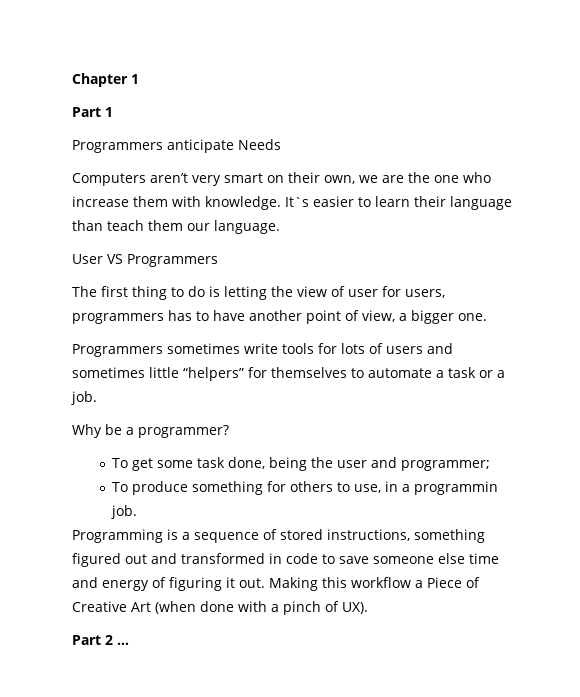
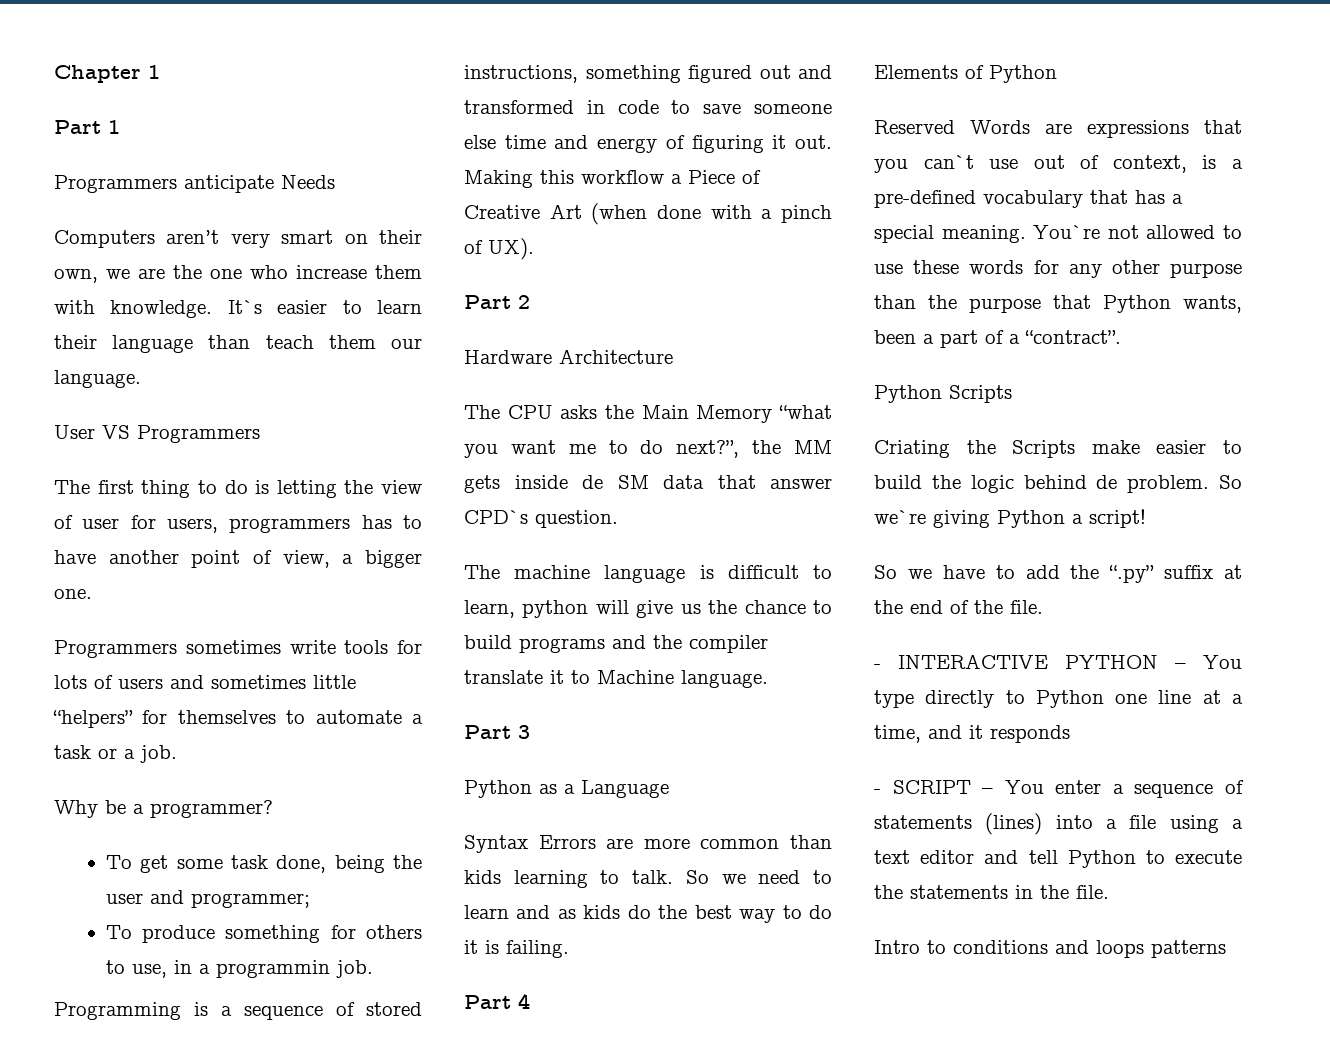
[117,642,129,645] … -> [464,349,673,364] [464,405,832,423] [464,440,832,458] [464,475,832,493] [464,510,618,528] [464,565,832,583] [464,600,832,618] [464,635,768,653] [464,670,768,688] [464,725,530,739] [464,780,669,798] [464,835,832,853] [464,870,832,888] [464,905,832,923] [464,940,569,958] [464,993,530,1009] [874,65,1057,83] [874,120,1242,138] [874,155,1243,173] [874,190,1183,208] [874,225,1242,243] [874,260,1242,278] [874,295,1242,313] [874,330,1121,348] [874,385,1012,403] [874,440,1242,458] [874,475,1242,493] [874,509,1146,528] [874,565,1242,583] [874,600,1043,614] [874,654,1242,669] [874,690,1243,708] [874,725,1070,743] [874,780,1244,798] [874,813,1243,835] [874,850,1242,868] [874,885,1109,899] [874,940,1226,958] // Hardware Architecture // The CPU asks the Main Memory “what you want me to do next?”, the MM gets inside de SM data that answer CPD`s question. // The machine language is difficult to learn, python will give us the chance to build programs and the compiler translate it to Machine language. // Part 3 // Python as a Language // Syntax Errors are more common than kids learning to talk. So we need to learn and as kids do the best way to do it is failing. // Part 4 // Elements of Python // Reserved Words are expressions that you can`t use out of context, is a pre-defined vocabulary that has a special meaning. You`re not allowed to use these words for any other purpose than the purpose that Python wants, been a part of a “contract”. // Python Scripts // Criating the Scripts make easier to build the logic behind de problem. So we`re giving Python a script! // So we have to add the “.py” suffix at the end of the file. // - INTERACTIVE PYTHON – You type directly to Python one line at a time, and it responds // - SCRIPT – You enter a sequence of statements (lines) into a file using a text editor and tell Python to execute the statements in the file. // Intro to conditions and loops patterns

